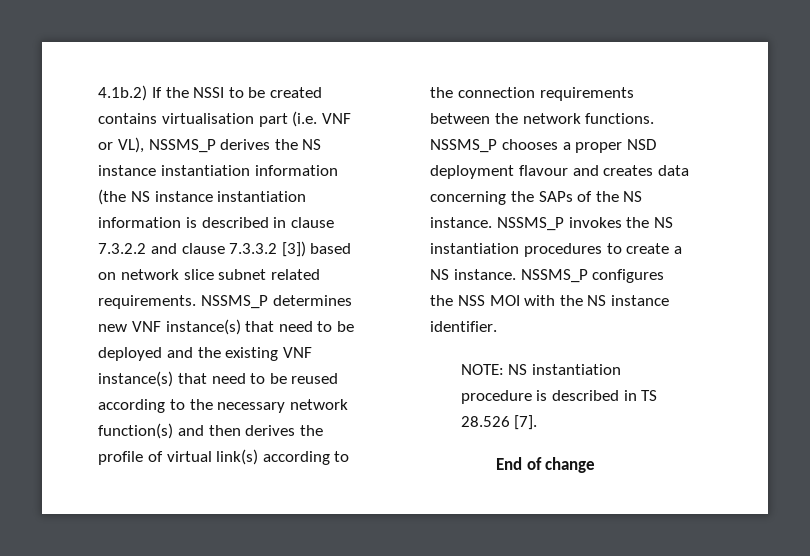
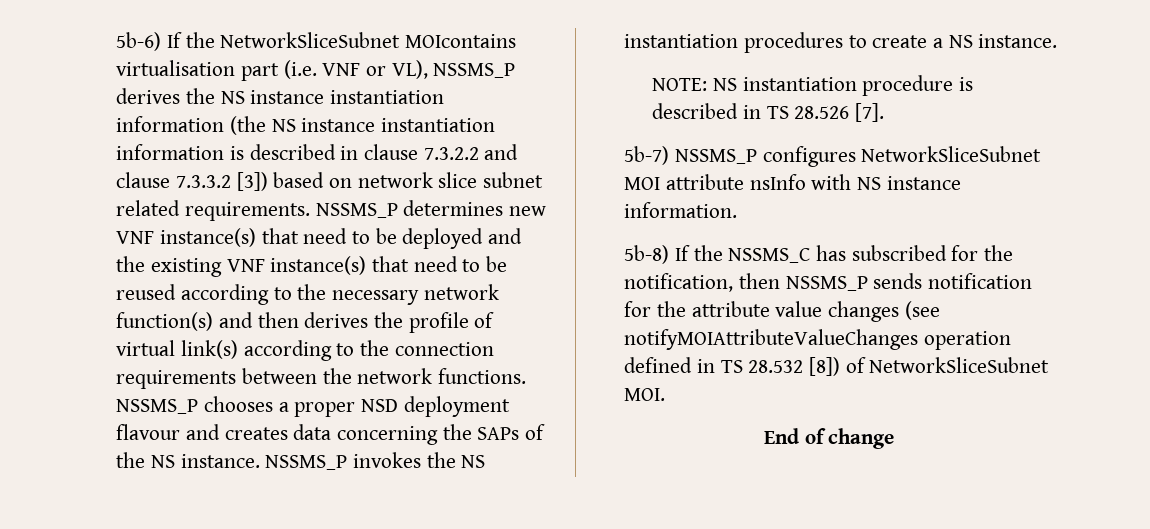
[98,85,322,101] [98,113,158,124] 4.1b.2) If the NSSI to be created contains -> [116,32,516,51] 5b-6) If the NetworkSliceSubnet MOIcontains
[520,269,665,283] [430,295,669,306] [430,321,498,332] NSSMS_P configures the NSS MOI with the NS instance identifier. -> (1058, 41) none
(538, 422) none -> [624,146,1042,167] [624,174,961,190] [624,202,738,218] [624,245,1013,264] [624,273,1032,292] [624,301,940,322] [624,329,1011,350] [624,357,1050,376] [624,388,666,401] // 5b-7) NSSMS_P configures NetworkSliceSubnet MOI attribute nsInfo with NS instance information. // 5b-8) If the NSSMS_C has subscribed for the notification, then NSSMS_P sends notification for the attribute value changes (see notifyMOIAttributeValueChanges operation defined in TS 28.532 [8]) of NetworkSliceSubnet MOI.

